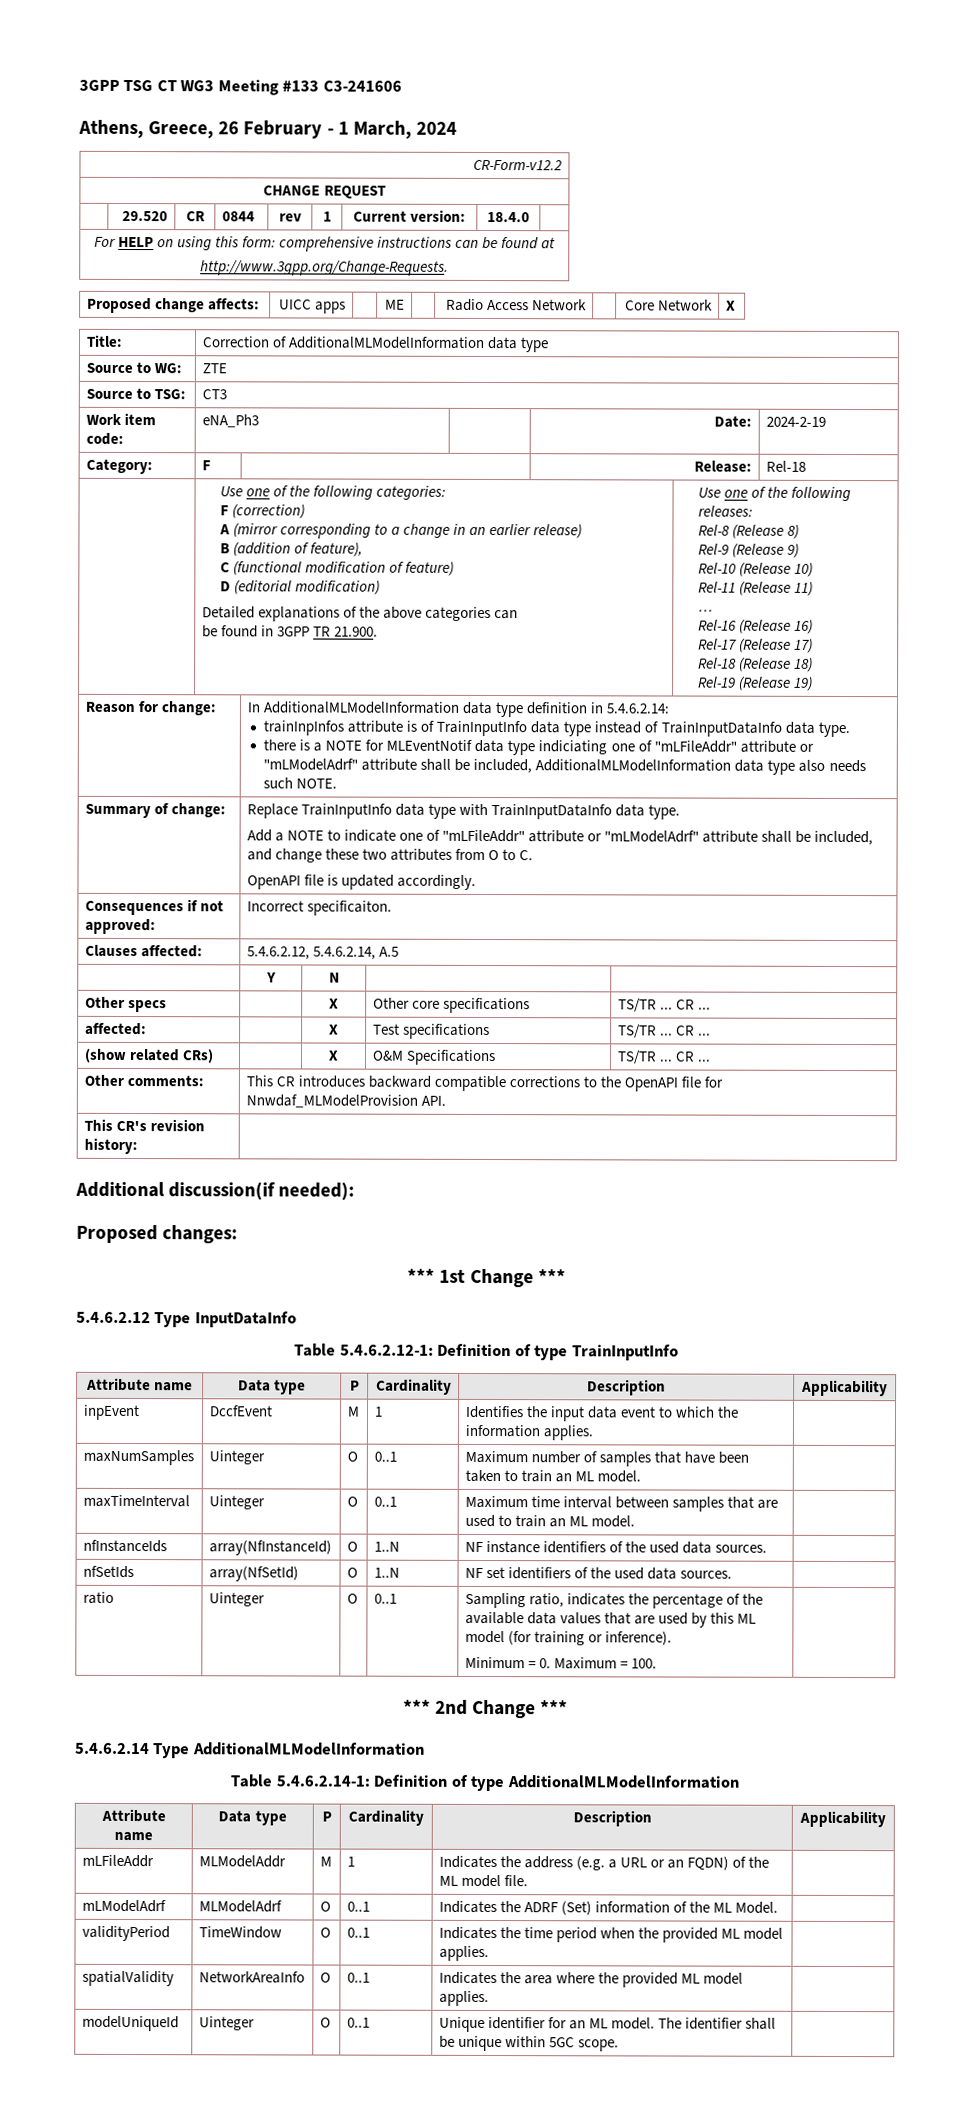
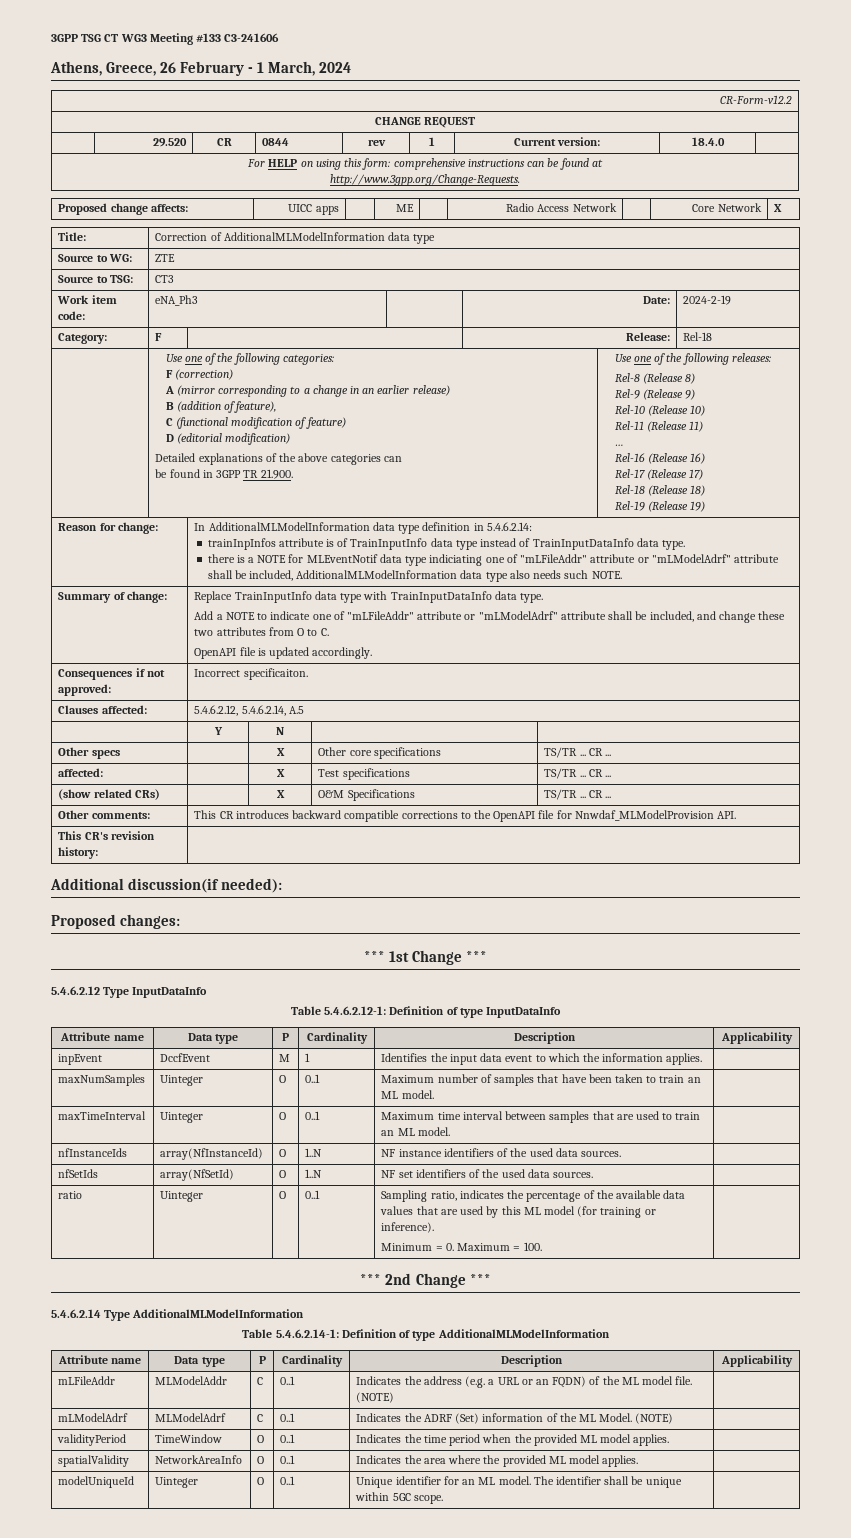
[571,1344,679,1361] TrainInputInfo -> [486,1007,562,1018] InputDataInfo
[319,1856,332,1867] [346,1856,355,1867] M | 1 -> [257,1377,264,1385] [280,1376,296,1385] C | 0..1
(528, 1881) none -> [356,1392,395,1403] (NOTE)
[319,1901,331,1912] O -> [257,1414,264,1422] C
(778, 1907) none -> [635,1413,674,1424] (NOTE)

